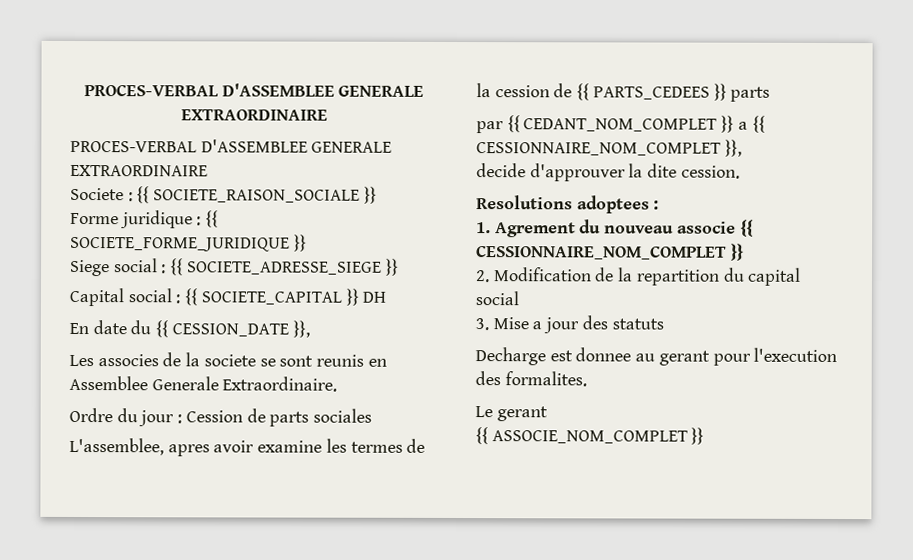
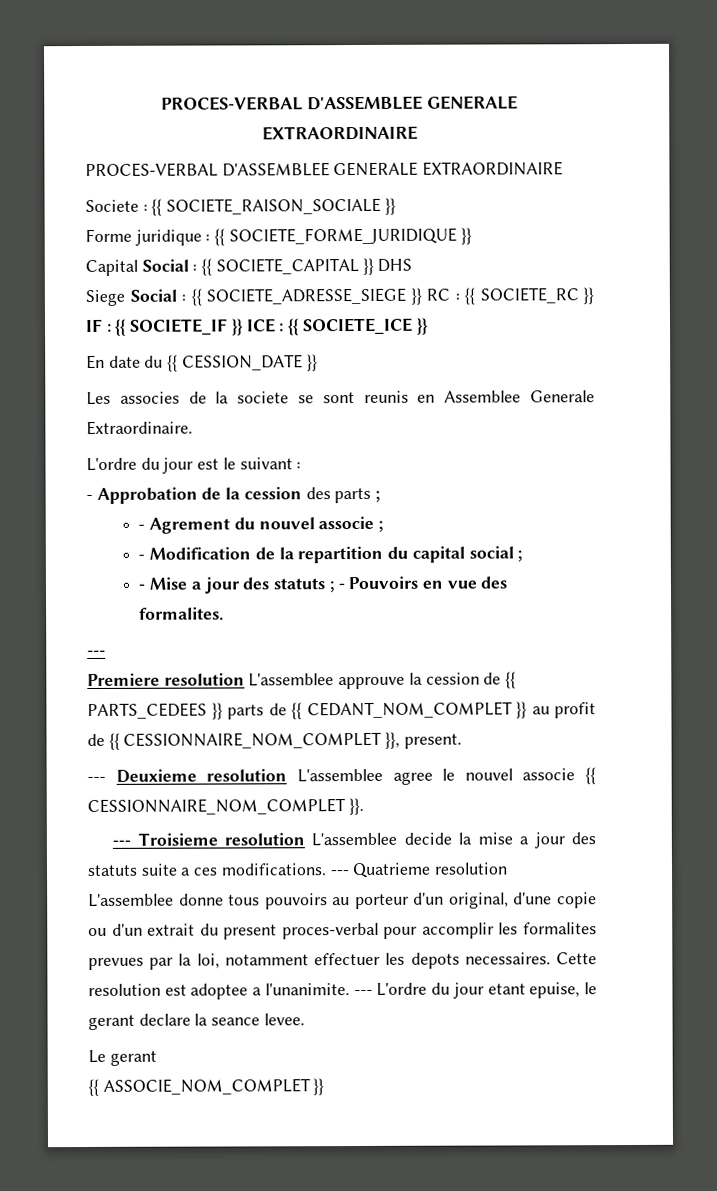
(307, 243) none -> [85,257,413,276] // Capital Social : {{ SOCIETE_CAPITAL }} DHS
[113,258,158,273] social -> [129,288,177,302] Social
[69,287,387,307] // Capital social : {{ SOCIETE_CAPITAL }} DH -> [426,287,594,305] [85,317,429,336] RC : {{ SOCIETE_RC }} IF : {{ SOCIETE_IF }} ICE : {{ SOCIETE_ICE }}
[292,320,310,338] }}, -> [306,354,318,372] }}
[69,407,373,427] [69,437,426,457] Ordre du jour : Cession de parts sociales // L'assemblee, apres avoir examine les termes de -> [86,457,302,474] [86,486,381,504] [138,515,384,534] [138,545,523,564] [138,575,508,594] [139,606,225,621] [87,649,106,656] [87,672,406,690] L'ordre du jour est le suivant : // - Approbation de la cession des parts ; // - Agrement du nouvel associe ; // - Modification de la repartition du capital social ; // - Mise a jour des statuts ; - Pouvoirs en vue des formalites. // --- // Premiere resolution L'assemblee approuve
[476,121,504,134] // par -> [268,703,287,716] de
[737,121,748,130] a -> [531,702,596,719] [87,733,105,746] au profit de
[476,163,740,182] [476,195,660,214] [476,219,754,238] [476,243,744,261] [475,267,802,286] [475,291,519,306] [475,315,664,334] [475,347,838,366] [475,371,587,387] // decide d'approuver la dite cession. // Resolutions adoptees : // 1. Agrement du nouveau associe {{ CESSIONNAIRE_NOM_COMPLET }} // 2. Modification de la repartition du capital social // 3. Mise a jour des statuts // Decharge est donnee au gerant pour l'execution des formalites. -> [403,733,462,749] [87,767,596,785] [87,797,364,816] [112,832,596,849] [87,862,509,879] [88,892,597,910] [88,922,597,940] [88,952,597,970] [88,982,598,1000] [88,1013,305,1030] present. // --- Deuxieme resolution L'assemblee agree le nouvel associe {{ CESSIONNAIRE_NOM_COMPLET }}. // --- Troisieme resolution L'assemblee decide la mise a jour des statuts suite a ces modifications. --- Quatrieme resolution L'assemblee donne tous pouvoirs au porteur d'un original, d'une copie ou d'un extrait du present proces-verbal pour accomplir les formalites prevues par la loi, notamment effectuer les depots necessaires. Cette resolution est adoptee a l'unanimite. --- L'ordre du jour etant epuise, le gerant declare la seance levee.

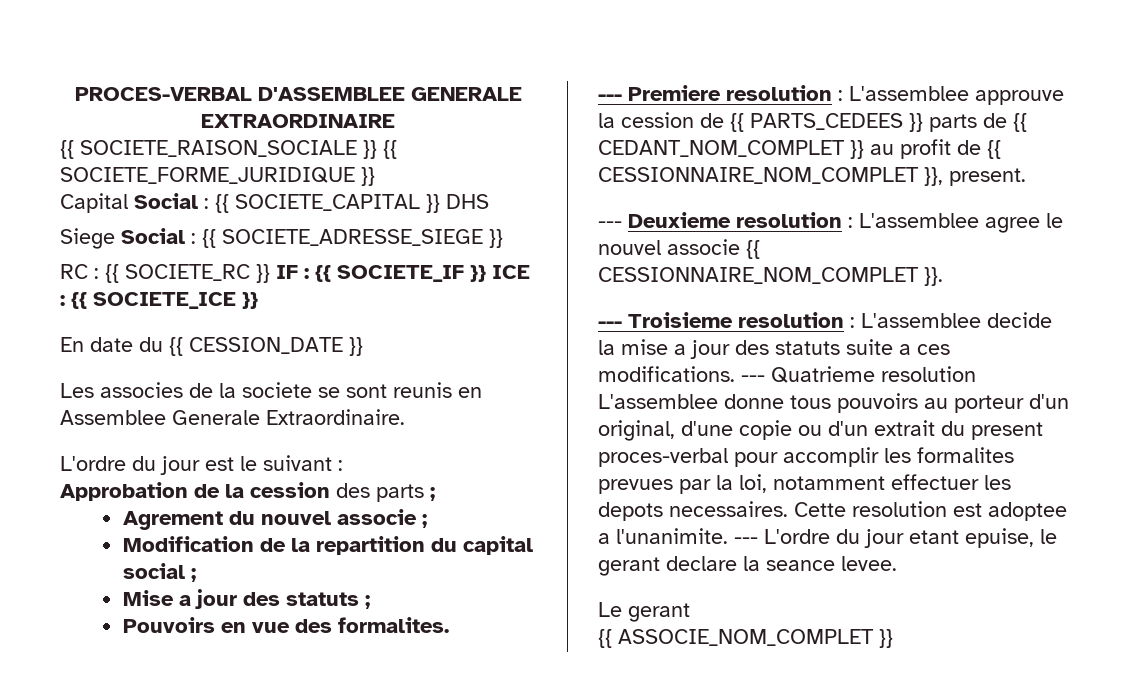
[161,95,518,111] [261,125,418,141] [85,161,564,177] [85,199,148,212] PROCES-VERBAL D'ASSEMBLEE GENERALE EXTRAORDINAIRE // PROCES-VERBAL D'ASSEMBLEE GENERALE EXTRAORDINAIRE // Societe : -> [74,87,522,101] [201,114,395,128] PROCES-VERBAL D'ASSEMBLEE GENERALE EXTRAORDINAIRE //
[85,228,211,246] // Forme juridique : -> (377, 149) none
(422, 296) none -> (503, 238) //
[86,494,93,500] - -> (343, 465) none
[138,524,146,530] - -> (435, 494) none
[138,554,146,560] - -> (427, 521) none
[138,583,146,590] - -> (196, 575) none
[337,583,345,590] - -> (370, 602) //
(106, 652) // -> (622, 97) none
(245, 679) none -> [838,90,843,101] :
(288, 775) none -> [848,217,853,228] :
(306, 839) none -> [850,317,855,328] :

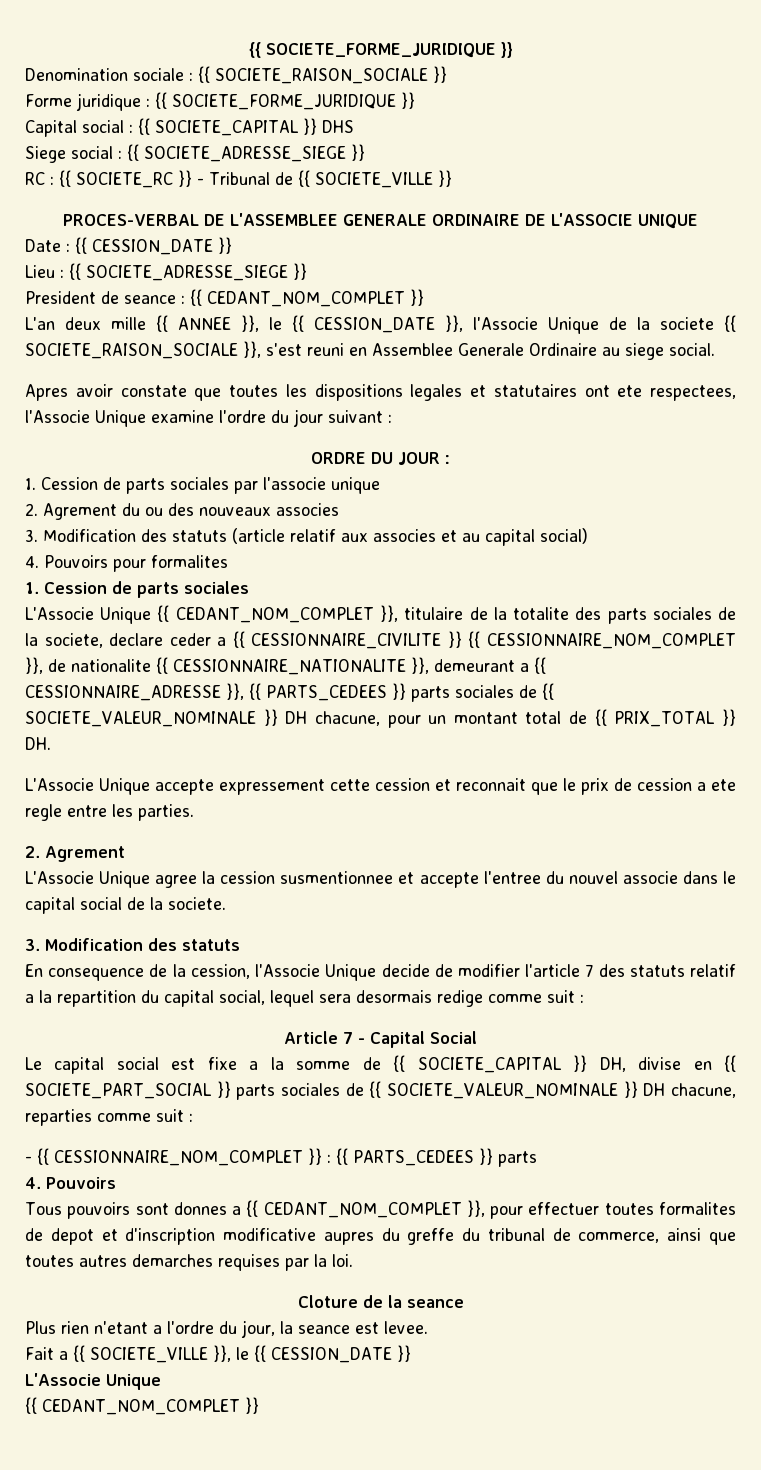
[74,87,522,101] [201,114,395,128] PROCES-VERBAL D'ASSEMBLEE GENERALE EXTRAORDINAIRE // -> [248,42,513,58] [25,68,193,81] {{ SOCIETE_FORME_JURIDIQUE }} // Denomination sociale :
(377, 149) none -> [25,93,150,111] // Forme juridique :
[134,193,198,209] Social -> [82,120,124,133] social
[121,228,185,244] Social -> [71,146,113,159] social
[276,265,530,282] [60,292,258,309] [60,337,363,356] [60,382,482,398] [60,409,405,425] [60,455,343,475] [60,482,330,501] IF : {{ SOCIETE_IF }} ICE : {{ SOCIETE_ICE }} // En date du {{ CESSION_DATE }} // Les associes de la societe se sont reunis en Assemblee Generale Extraordinaire. // L'ordre du jour est le suivant : // Approbation de la cession -> [197,170,452,188] [62,213,699,229] [25,237,232,255] [25,263,307,281] [25,289,424,307] [25,315,736,334] [25,341,715,360] [25,384,736,401] [25,409,392,427] [311,452,450,465] [25,477,380,494] [25,503,339,520] [25,528,588,546] [25,555,228,572] [25,581,249,598] [25,605,569,624] - Tribunal de {{ SOCIETE_VILLE }} // PROCES-VERBAL DE L'ASSEMBLEE GENERALE ORDINAIRE DE L'ASSOCIE UNIQUE // Date : {{ CESSION_DATE }} // Lieu : {{ SOCIETE_ADRESSE_SIEGE }} // President de seance : {{ CEDANT_NOM_COMPLET }} // L'an deux mille {{ ANNEE }}, le {{ CESSION_DATE }}, l'Associe Unique de la societe {{ SOCIETE_RAISON_SOCIALE }}, s'est reuni en Assemblee Generale Ordinaire au siege social. // Apres avoir constate que toutes les dispositions legales et statutaires ont ete respectees, l'Associe Unique examine l'ordre du jour suivant : // ORDRE DU JOUR : // 1. Cession de parts sociales par l'associe unique // 2. Agrement du ou des nouveaux associes // 3. Modification des statuts (article relatif aux associes et au capital social) // 4. Pouvoirs pour formalites // 1. Cession de parts sociales // L'Associe Unique {{ CEDANT_NOM_COMPLET }}, titulaire de la totalite
[430,487,435,501] [122,509,427,530] [122,536,533,555] [122,563,196,582] [122,589,370,609] [122,617,449,633] [598,85,1064,105] [598,112,1027,132] [598,139,1001,159] [598,167,1026,186] [598,212,1063,233] [598,239,760,259] [598,267,943,286] [598,312,1052,328] [598,339,950,359] [598,366,976,383] [598,393,1069,413] [598,420,1043,441] [598,447,1014,467] [598,474,1011,494] [598,501,1067,521] [598,528,1057,548] [598,556,897,576] [598,602,690,622] [598,629,874,648] ; // Agrement du nouvel associe ; // Modification de la repartition du capital social ; // Mise a jour des statuts ; // Pouvoirs en vue des formalites. // --- Premiere resolution : L'assemblee approuve la cession de {{ PARTS_CEDEES }} parts de {{ CEDANT_NOM_COMPLET }} au profit de {{ CESSIONNAIRE_NOM_COMPLET }}, present. // --- Deuxieme resolution : L'assemblee agree le nouvel associe {{ CESSIONNAIRE_NOM_COMPLET }}. // --- Troisieme resolution : L'assemblee decide la mise a jour des statuts suite a ces modifications. --- Quatrieme resolution L'assemblee donne tous pouvoirs au porteur d'un original, d'une copie ou d'un extrait du present proces-verbal pour accomplir les formalites prevues par la loi, notamment effectuer les depots necessaires. Cette resolution est adoptee a l'unanimite. --- L'ordre du jour etant epuise, le gerant declare la seance levee. // Le gerant // {{ ASSOCIE_NOM_COMPLET -> [652,607,736,620] [25,631,736,649] [25,657,546,675] [25,683,554,702] [25,709,736,728] [25,737,51,750] [25,778,736,795] [25,804,194,821] [25,846,125,862] [25,871,736,888] [25,897,226,914] [25,938,240,951] [25,964,736,981] [25,990,584,1007] [284,1031,477,1048] [25,1055,737,1074] [25,1081,737,1100] [25,1109,193,1126] [25,1148,537,1167] [25,1177,116,1189] [25,1200,736,1219] [25,1228,736,1245] [25,1254,353,1271] [297,1295,464,1308] [25,1320,428,1338] [25,1345,411,1363] [25,1373,161,1390] [25,1397,240,1415] sociales de la societe, declare ceder a {{ CESSIONNAIRE_CIVILITE }} {{ CESSIONNAIRE_NOM_COMPLET }}, de nationalite {{ CESSIONNAIRE_NATIONALITE }}, demeurant a {{ CESSIONNAIRE_ADRESSE }}, {{ PARTS_CEDEES }} parts sociales de {{ SOCIETE_VALEUR_NOMINALE }} DH chacune, pour un montant total de {{ PRIX_TOTAL }} DH. // L'Associe Unique accepte expressement cette cession et reconnait que le prix de cession a ete regle entre les parties. // 2. Agrement // L'Associe Unique agree la cession susmentionnee et accepte l'entree du nouvel associe dans le capital social de la societe. // 3. Modification des statuts // En consequence de la cession, l'Associe Unique decide de modifier l'article 7 des statuts relatif a la repartition du capital social, lequel sera desormais redige comme suit : // Article 7 - Capital Social // Le capital social est fixe a la somme de {{ SOCIETE_CAPITAL }} DH, divise en {{ SOCIETE_PART_SOCIAL }} parts sociales de {{ SOCIETE_VALEUR_NOMINALE }} DH chacune, reparties comme suit : // - {{ CESSIONNAIRE_NOM_COMPLET }} : {{ PARTS_CEDEES }} parts // 4. Pouvoirs // Tous pouvoirs sont donnes a {{ CEDANT_NOM_COMPLET }}, pour effectuer toutes formalites de depot et d'inscription modificative aupres du greffe du tribunal de commerce, ainsi que toutes autres demarches requises par la loi. // Cloture de la seance // Plus rien n'etant a l'ordre du jour, la seance est levee. // Fait a {{ SOCIETE_VILLE }}, le {{ CESSION_DATE }} // L'Associe Unique // {{ CEDANT_NOM_COMPLET

